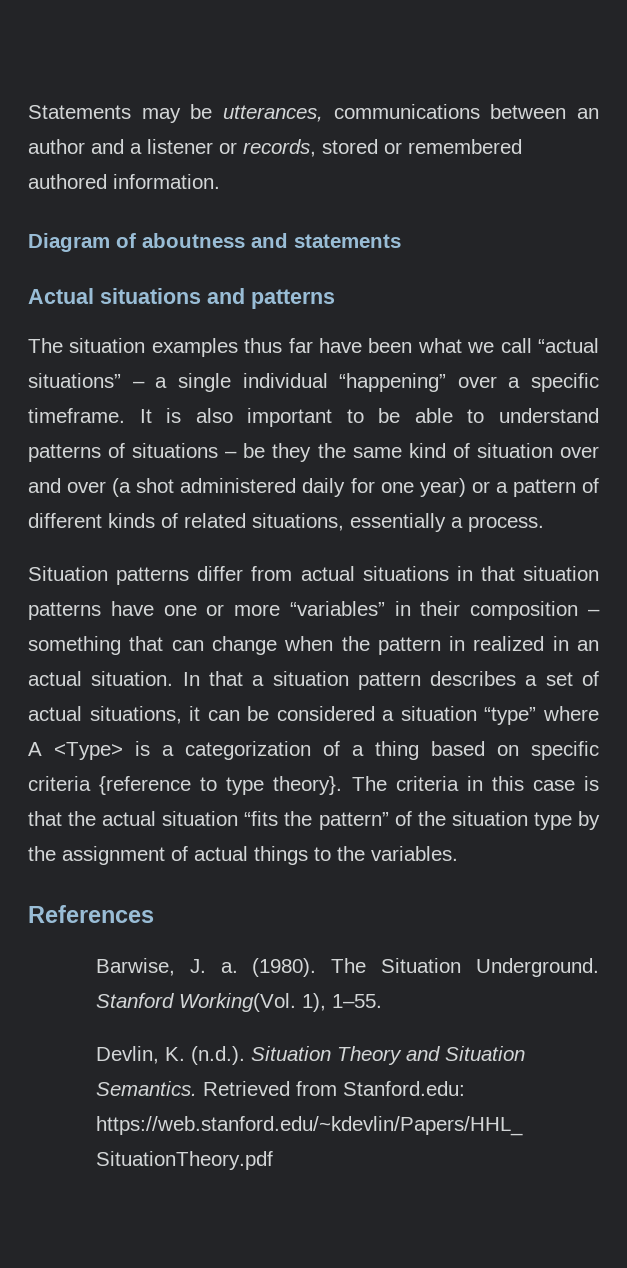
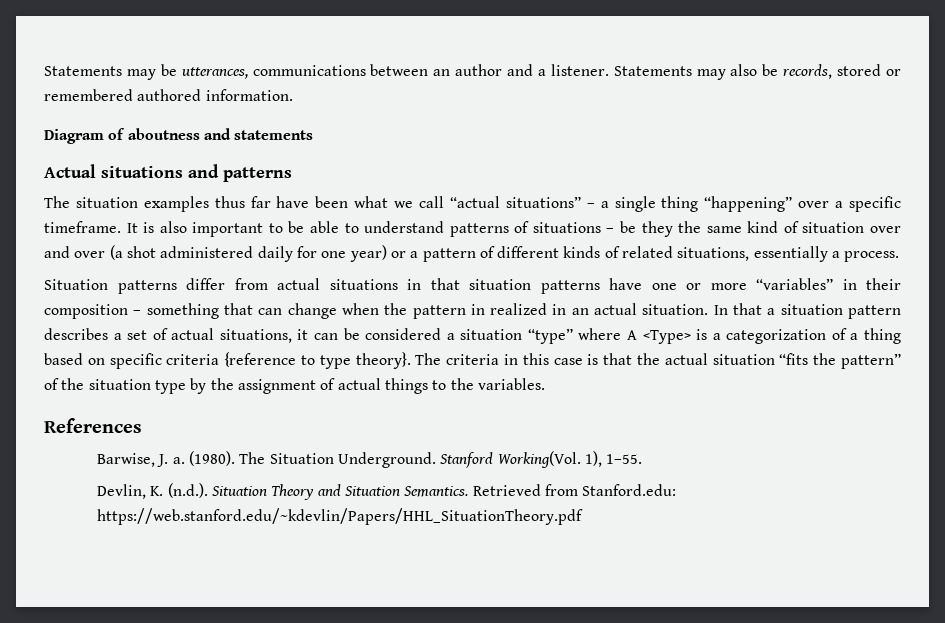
[147,139,237,154] listener or -> [550,64,779,80] listener. Statements may also be
[242,373,328,388] individual -> [661,196,699,212] thing

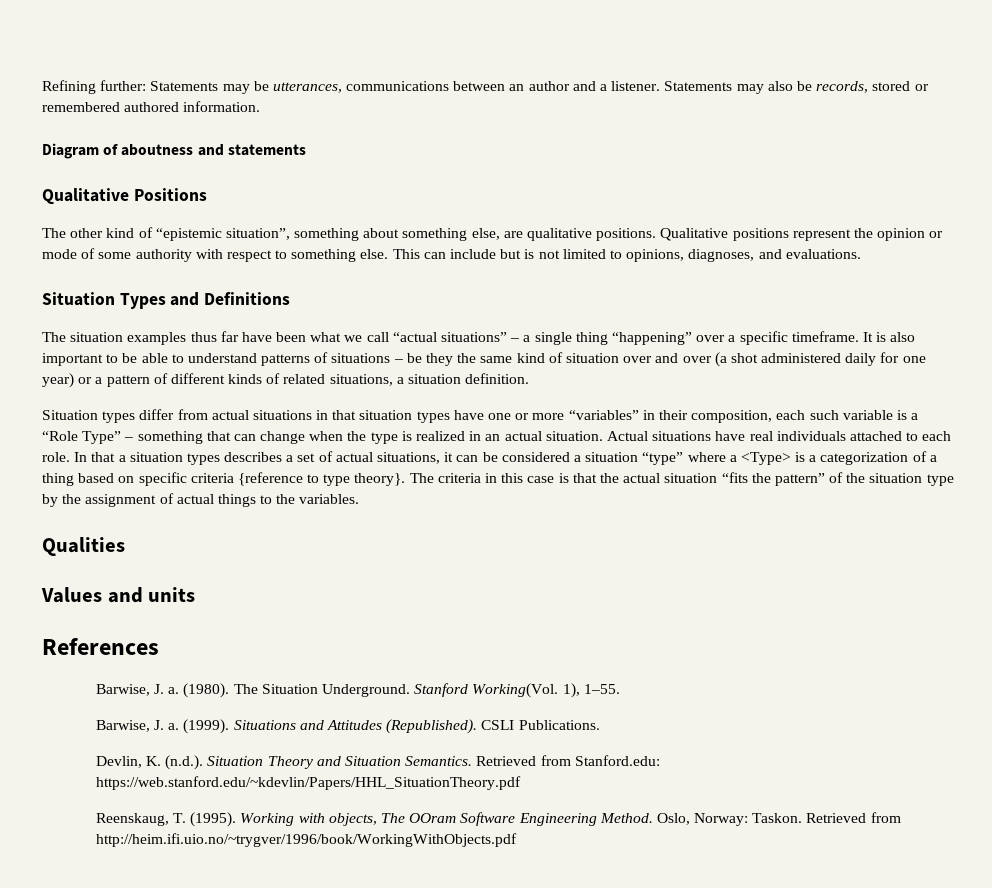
(44, 71) none -> [42,80,147,94] Refining further:
[44,164,292,182] Actual situations and patterns -> [42,188,207,205] [42,227,944,241] [42,248,861,262] [42,292,291,309] Qualitative Positions // The other kind of “epistemic situation”, something about something else, are qualitative positions. Qualitative positions represent the opinion or mode of some authority with respect to something else. This can include but is not limited to opinions, diagnoses, and evaluations. // Situation Types and Definitions
[753,246,900,262] [44,279,177,294] essentially a process. // Situation patterns -> [396,373,530,384] [42,410,136,423] a situation definition. // Situation types
[540,280,600,294] patterns -> [416,411,450,423] types
[44,304,128,319] composition -> [691,410,919,423] [42,431,122,444] composition, each such variable is a “Role Type”
[412,304,485,319] pattern in -> [370,431,412,444] type is
(709, 309) none -> [606,431,952,441] [42,452,70,462] Actual situations have real individuals attached to each role.
[847,305,901,319] pattern -> [186,453,220,465] types
[626,330,637,340] A -> [729,455,737,462] a
(545, 384) none -> [42,537,125,556] [41,587,196,603] // Qualities // Values and units
(643, 459) none -> [95,719,600,734] // Barwise, J. a. (1999). Situations and Attitudes (Republished). CSLI Publications.
(584, 516) none -> [95,812,901,827] [95,833,517,847] // Reenskaug, T. (1995). Working with objects, The OOram Software Engineering Method. Oslo, Norway: Taskon. Retrieved from http://heim.ifi.uio.no/~trygver/1996/book/WorkingWithObjects.pdf

